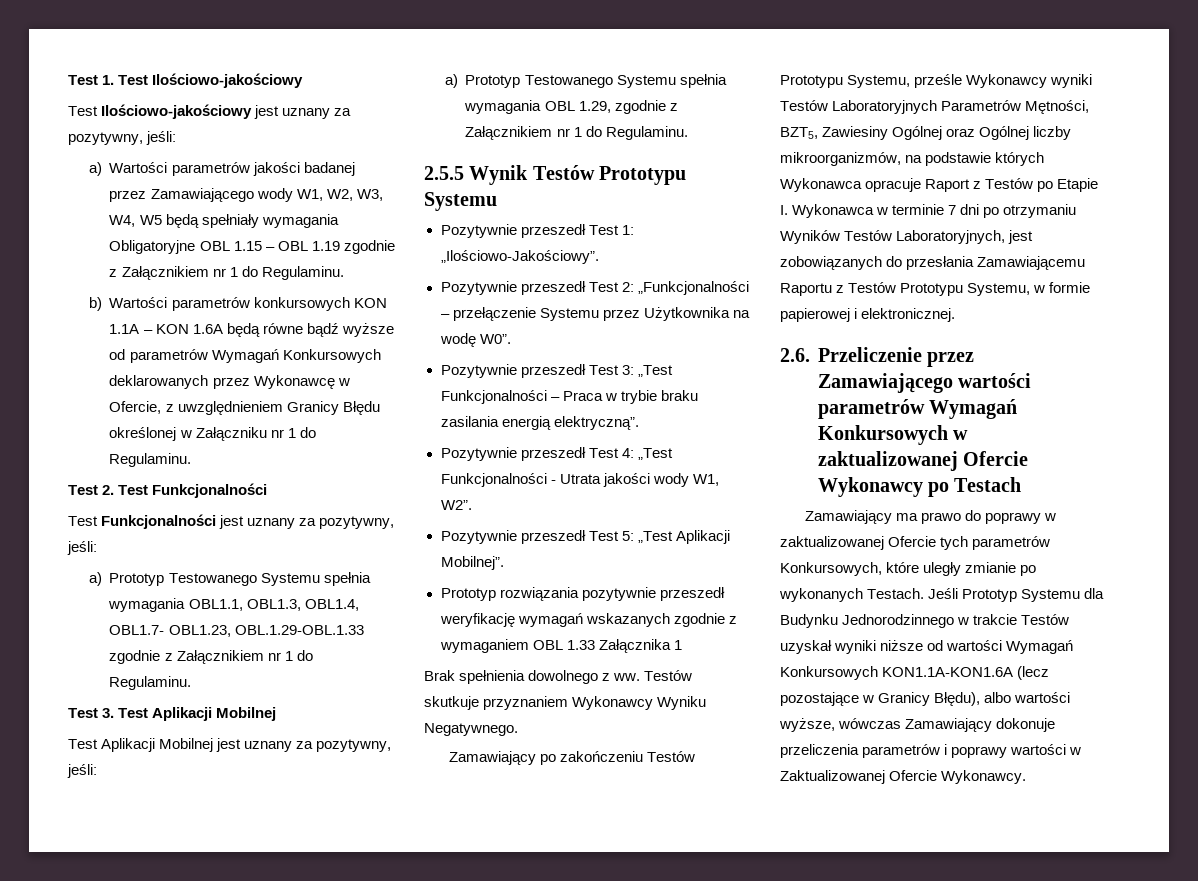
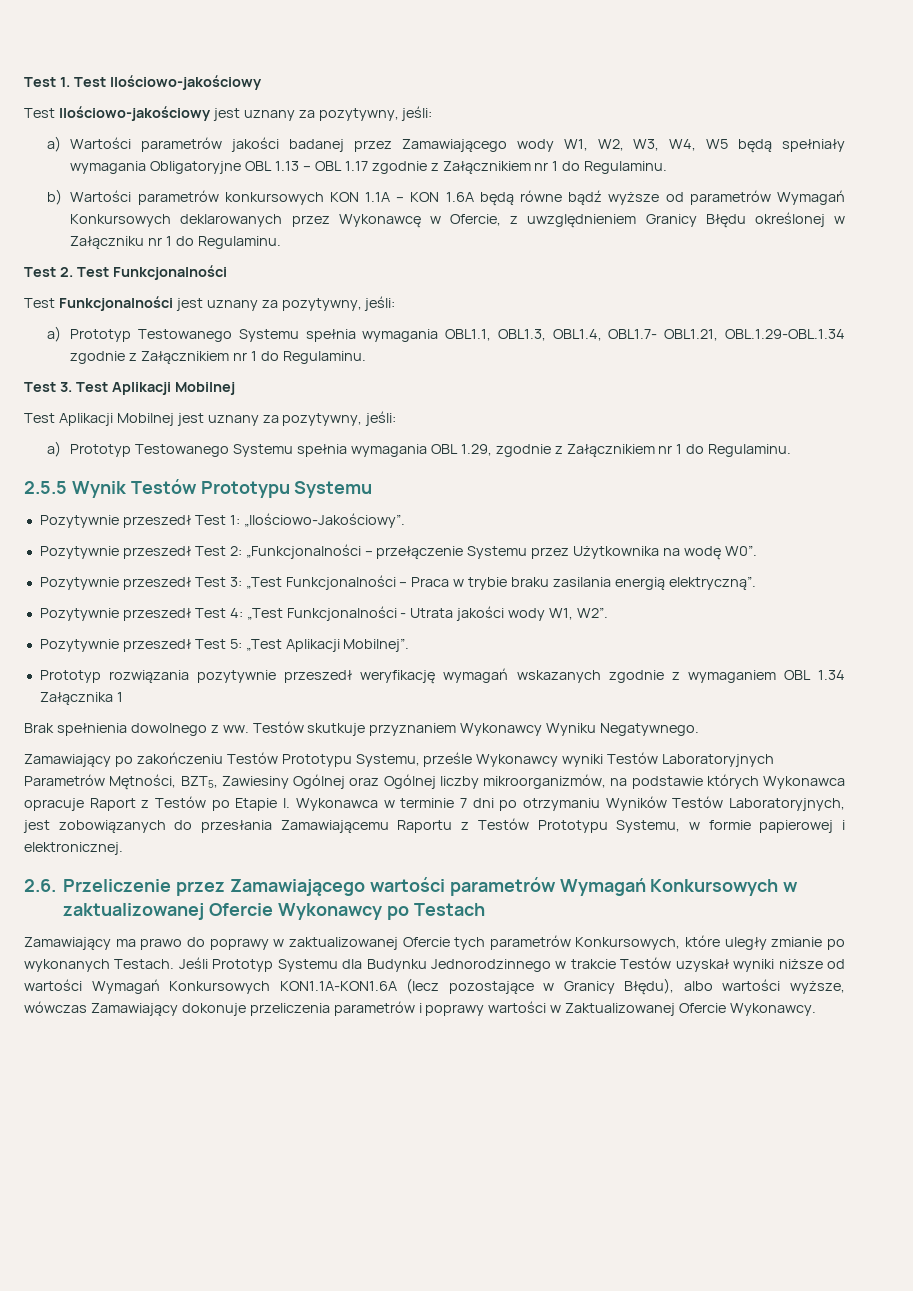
[233,241,262,251] 1.15 -> [275,161,300,171] 1.13
[311,241,340,251] 1.19 -> [344,161,368,171] 1.17
[168,625,364,637] OBL1.23, OBL.1.29-OBL.1.33 -> [664,329,845,341] OBL1.21, OBL.1.29-OBL.1.34
[566,640,595,650] 1.33 -> [818,670,845,680] 1.34

